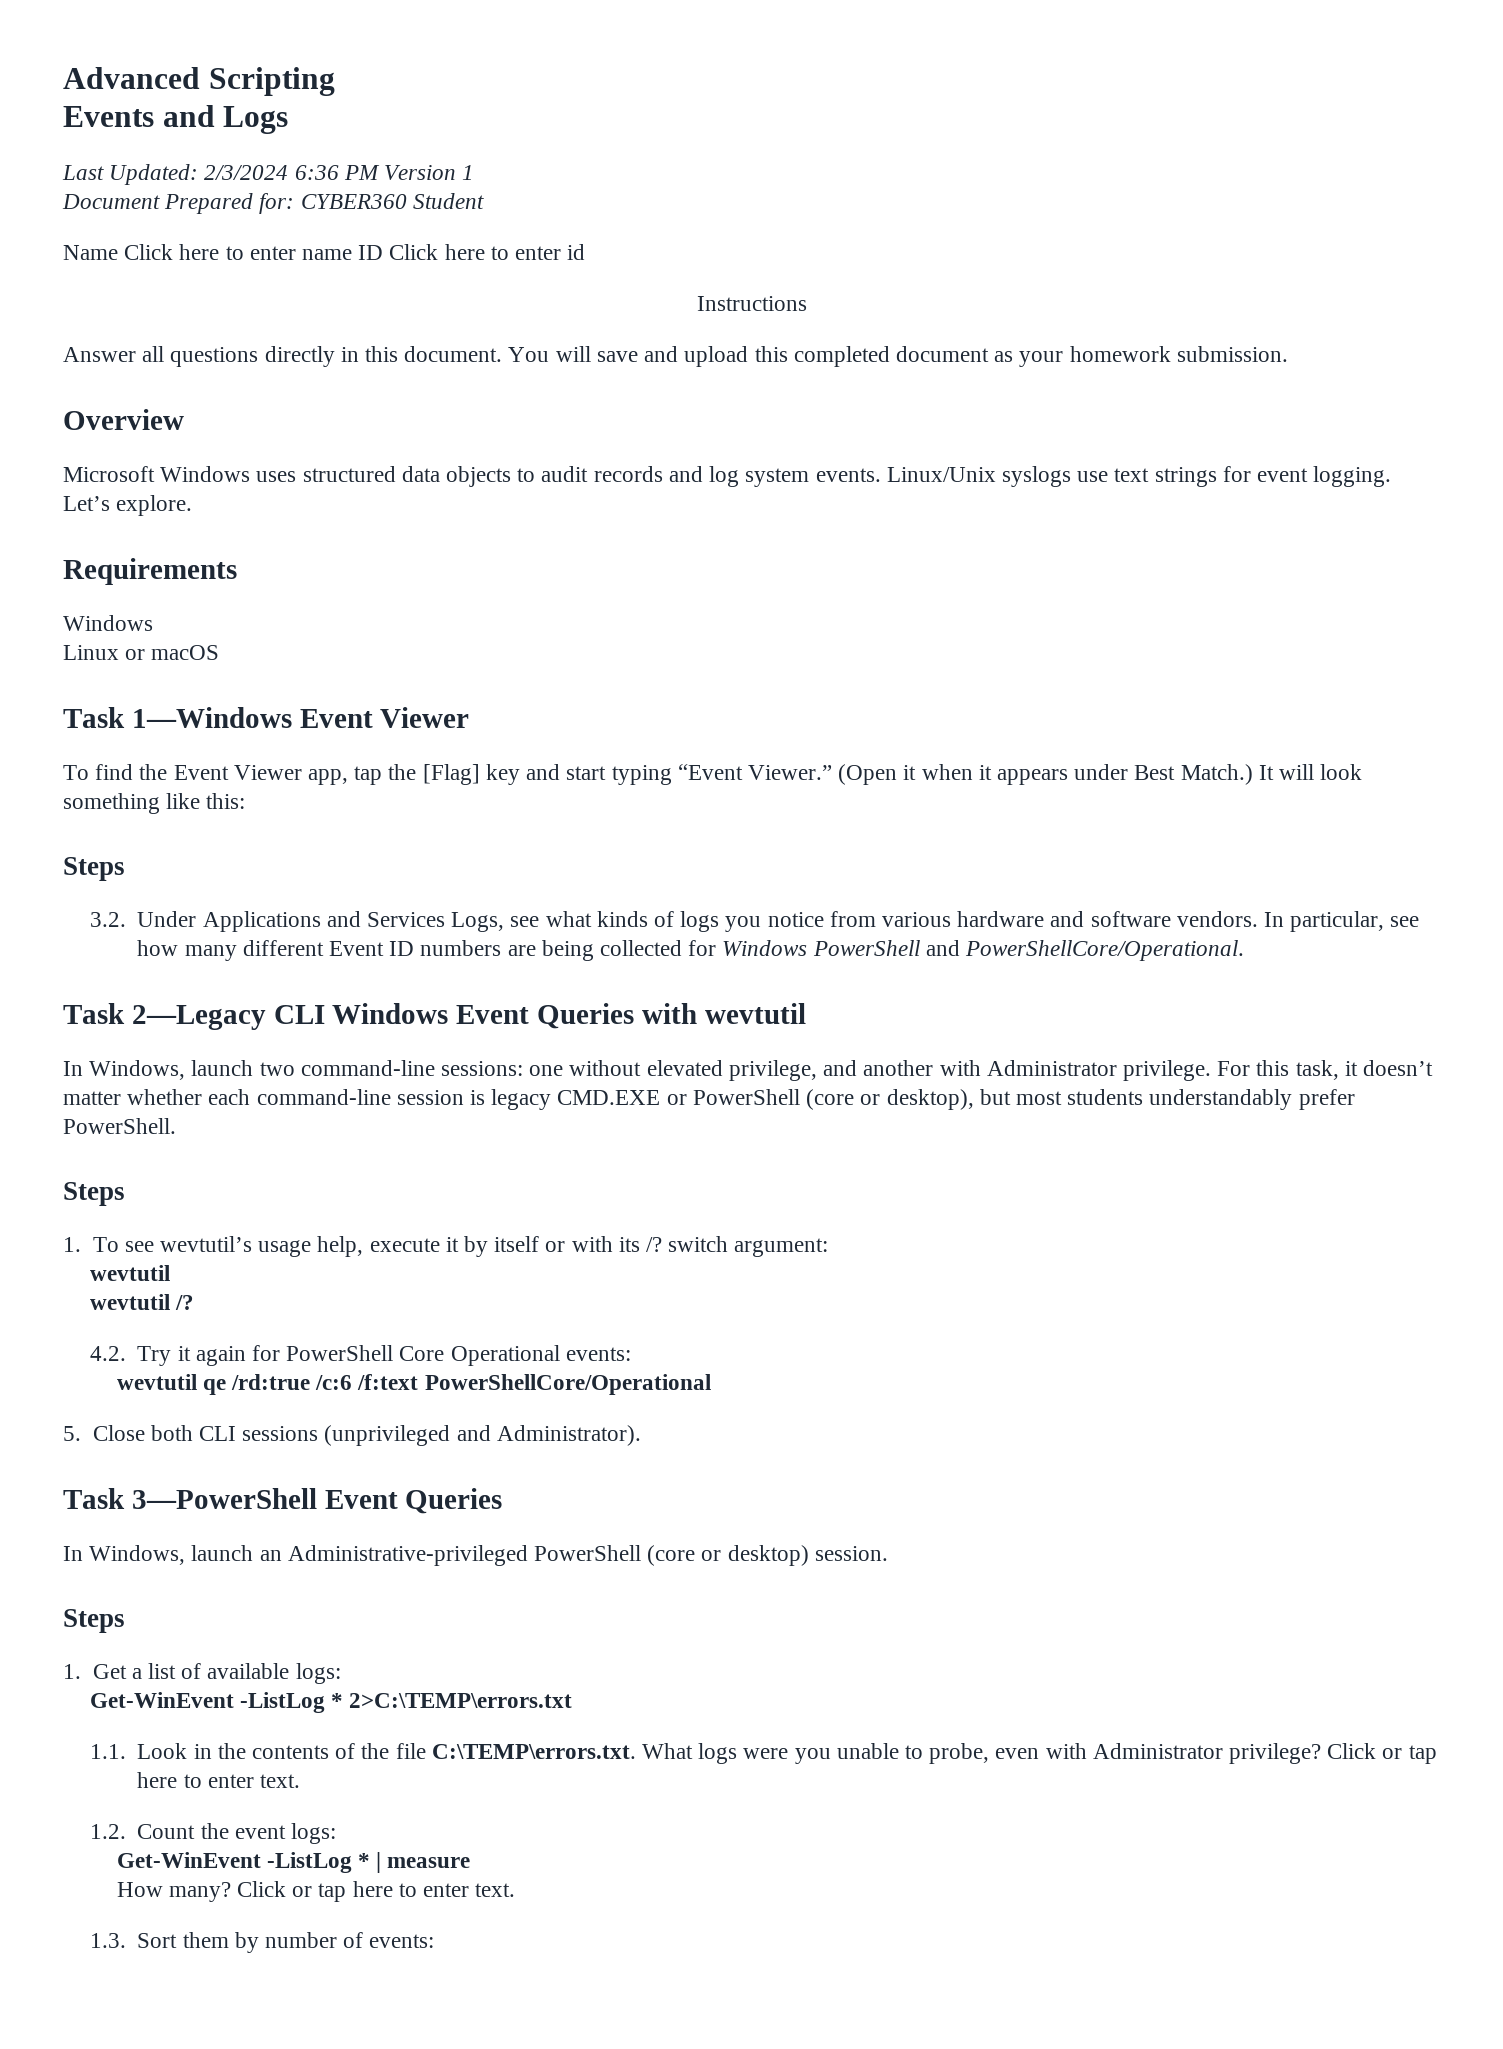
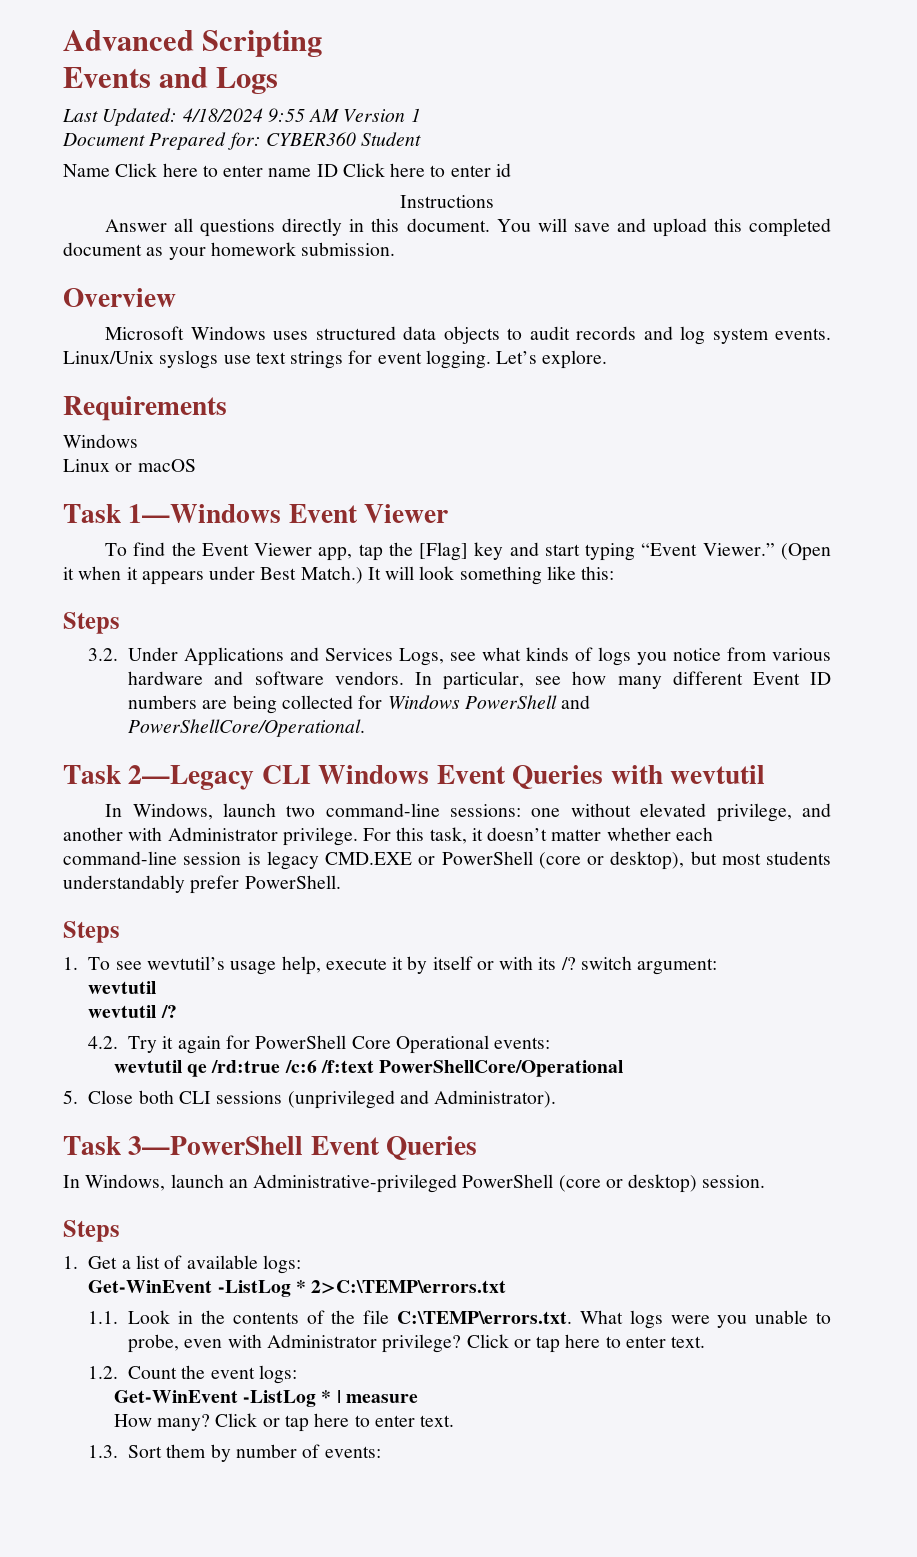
[204,165,380,180] 2/3/2024 6:36 PM -> [182,108,340,122] 4/18/2024 9:55 AM

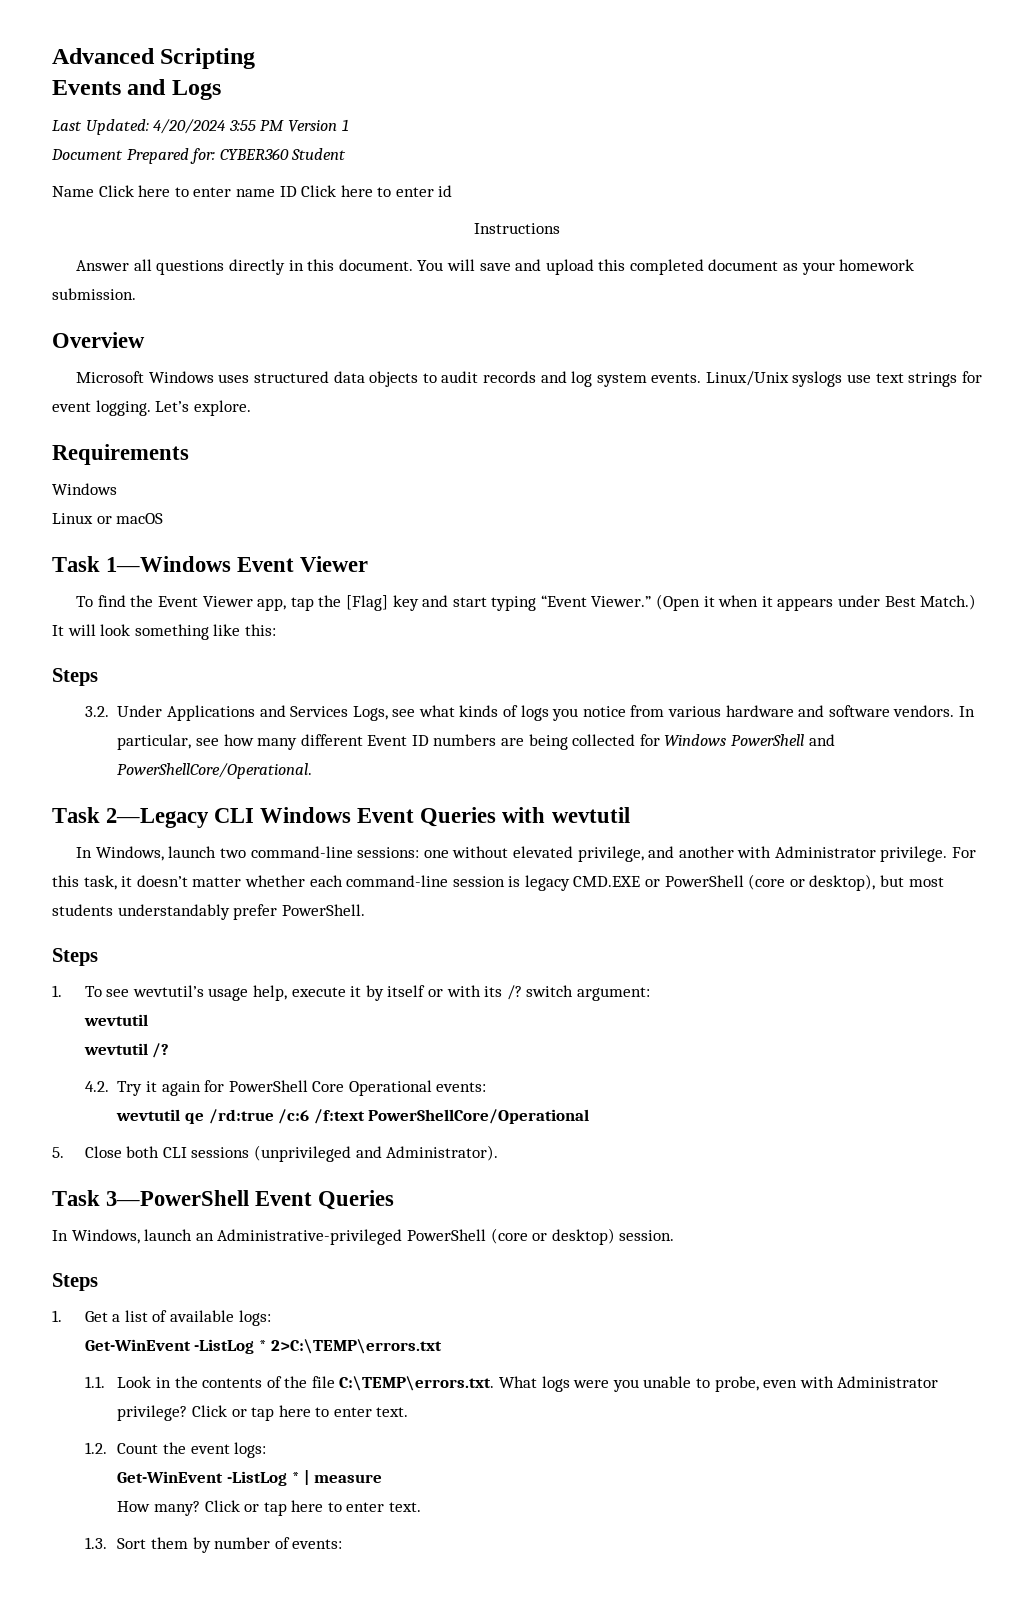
[182,108,340,122] 4/18/2024 9:55 AM -> [153,119,285,134] 4/20/2024 3:55 PM

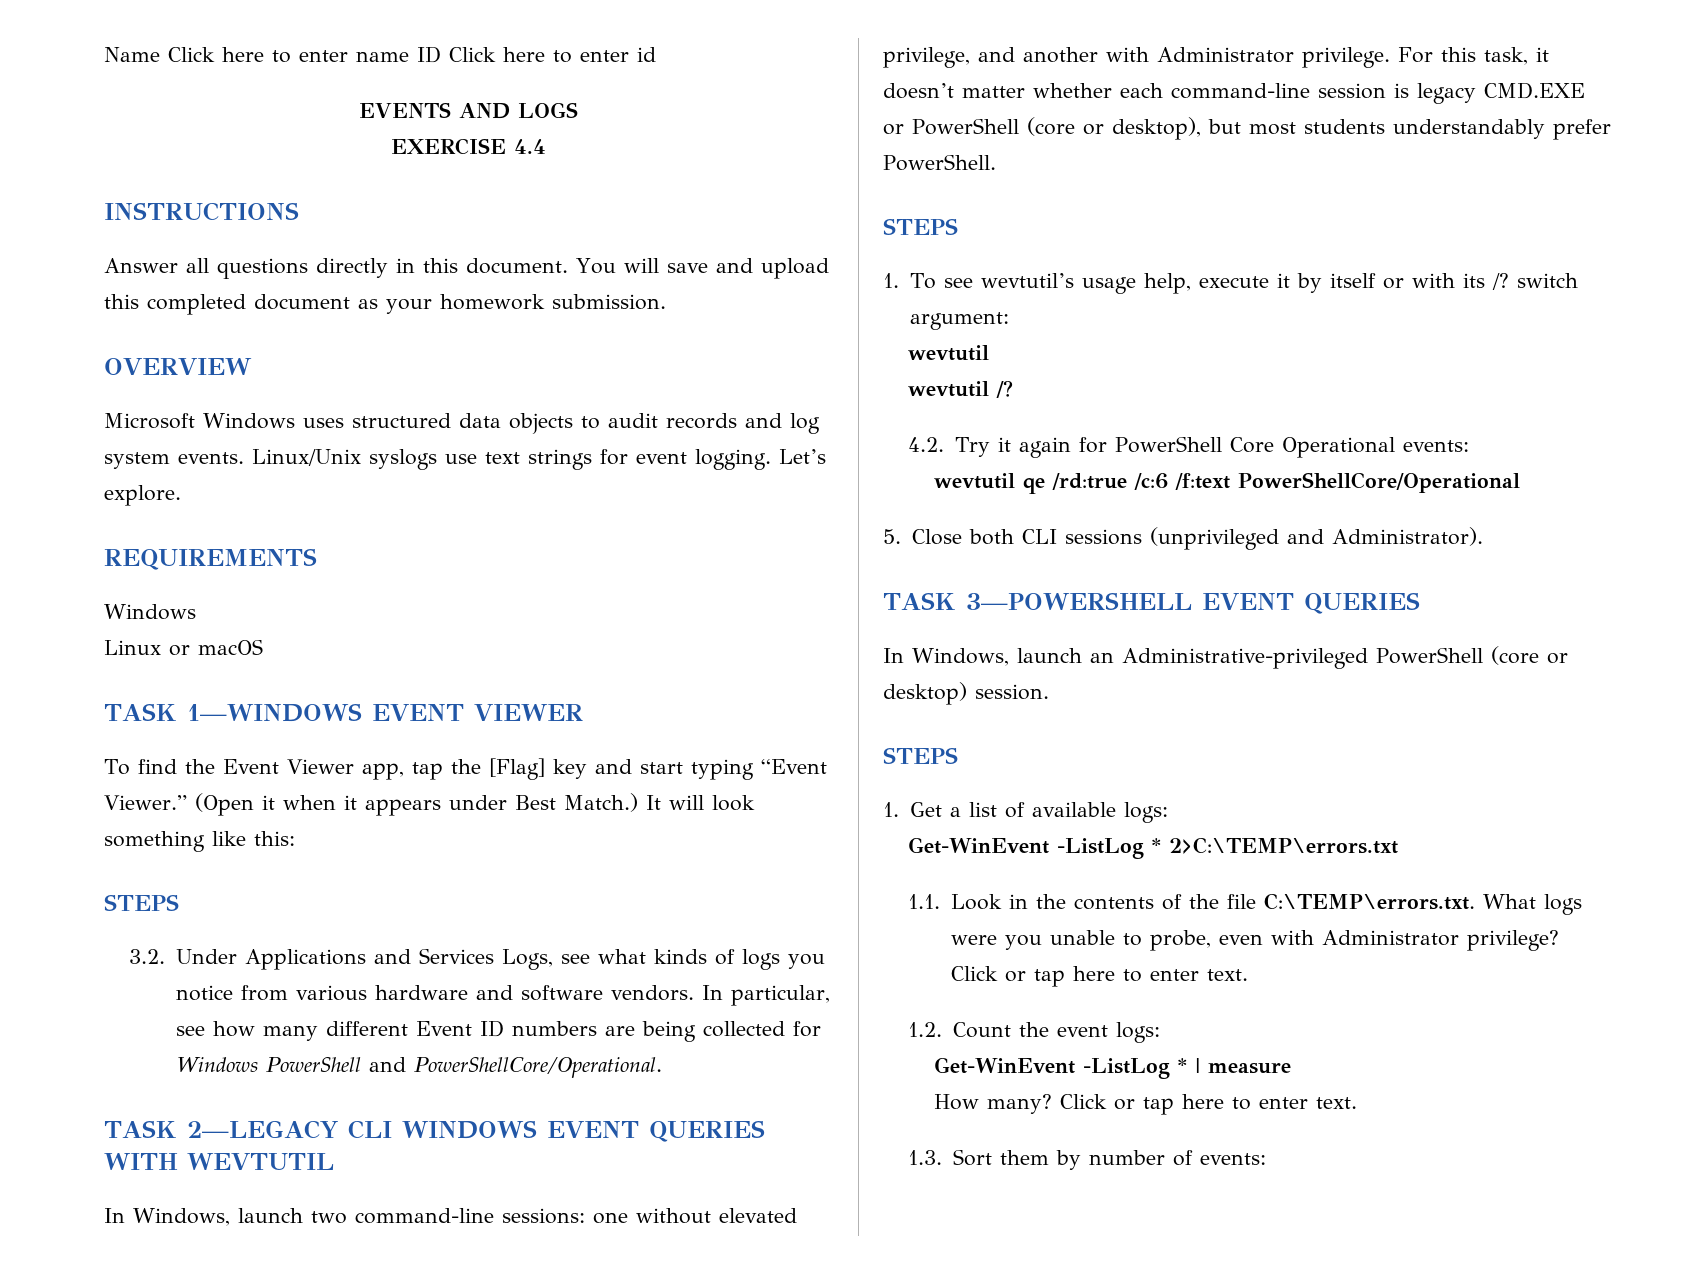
[52,48,256,69] [52,79,221,100] [52,119,349,135] [51,148,347,164] Advanced Scripting // Events and Logs // Last Updated: 4/20/2024 3:55 PM Version 1 // Document Prepared for: CYBER360 Student // -> (104, 54) none
[474,223,560,234] Instructions -> [359,102,578,119] [391,138,546,155] [104,202,299,221] EVENTS AND LOGS // EXERCISE 4.4 // INSTRUCTIONS
[52,332,145,348] Overview -> [104,358,252,375] OVERVIEW
[52,444,189,465] Requirements -> [104,548,317,570] REQUIREMENTS
[52,556,369,572] Task 1—Windows Event Viewer -> [104,703,583,722] TASK 1—WINDOWS EVENT VIEWER
[52,668,98,686] Steps -> [104,894,179,911] STEPS
[52,807,630,828] Task 2—Legacy CLI Windows Event Queries with wevtutil -> [104,1120,765,1142] [104,1153,334,1170] TASK 2—LEGACY CLI WINDOWS EVENT QUERIES WITH WEVTUTIL
[52,948,98,966] Steps -> [883,218,958,235] STEPS
[52,1190,395,1210] Task 3—PowerShell Event Queries -> [883,592,1420,614] TASK 3—POWERSHELL EVENT QUERIES
[52,1273,98,1291] Steps -> [883,747,958,764] STEPS

